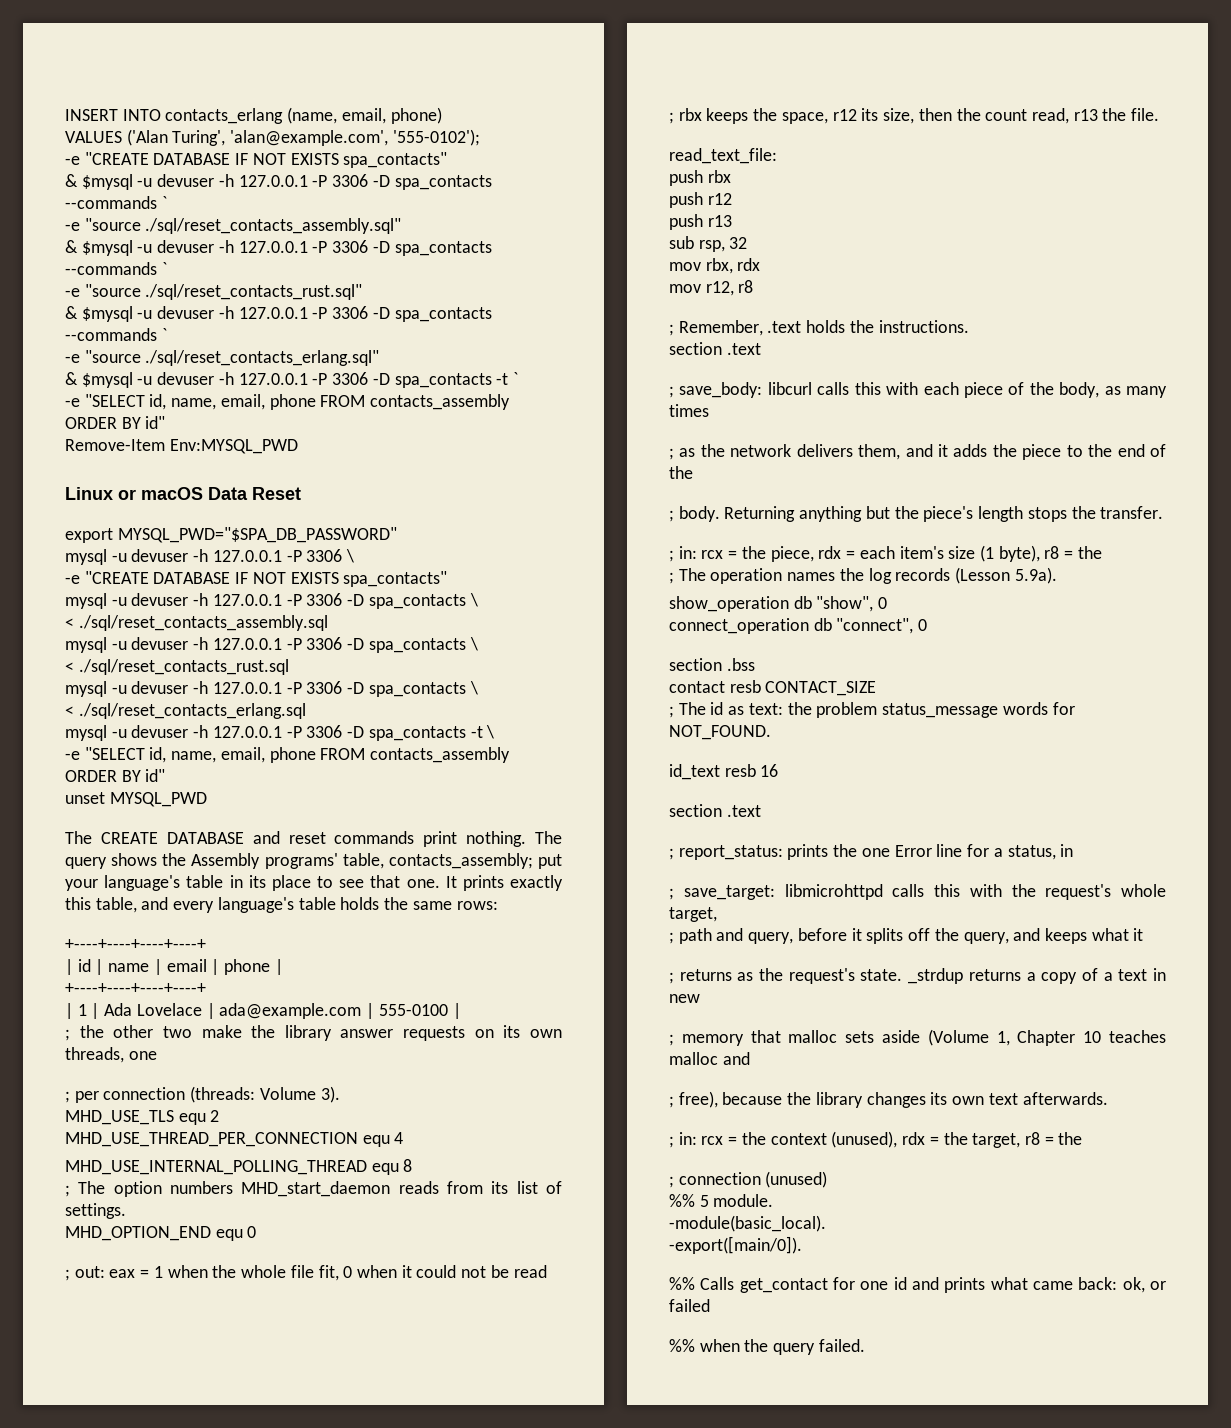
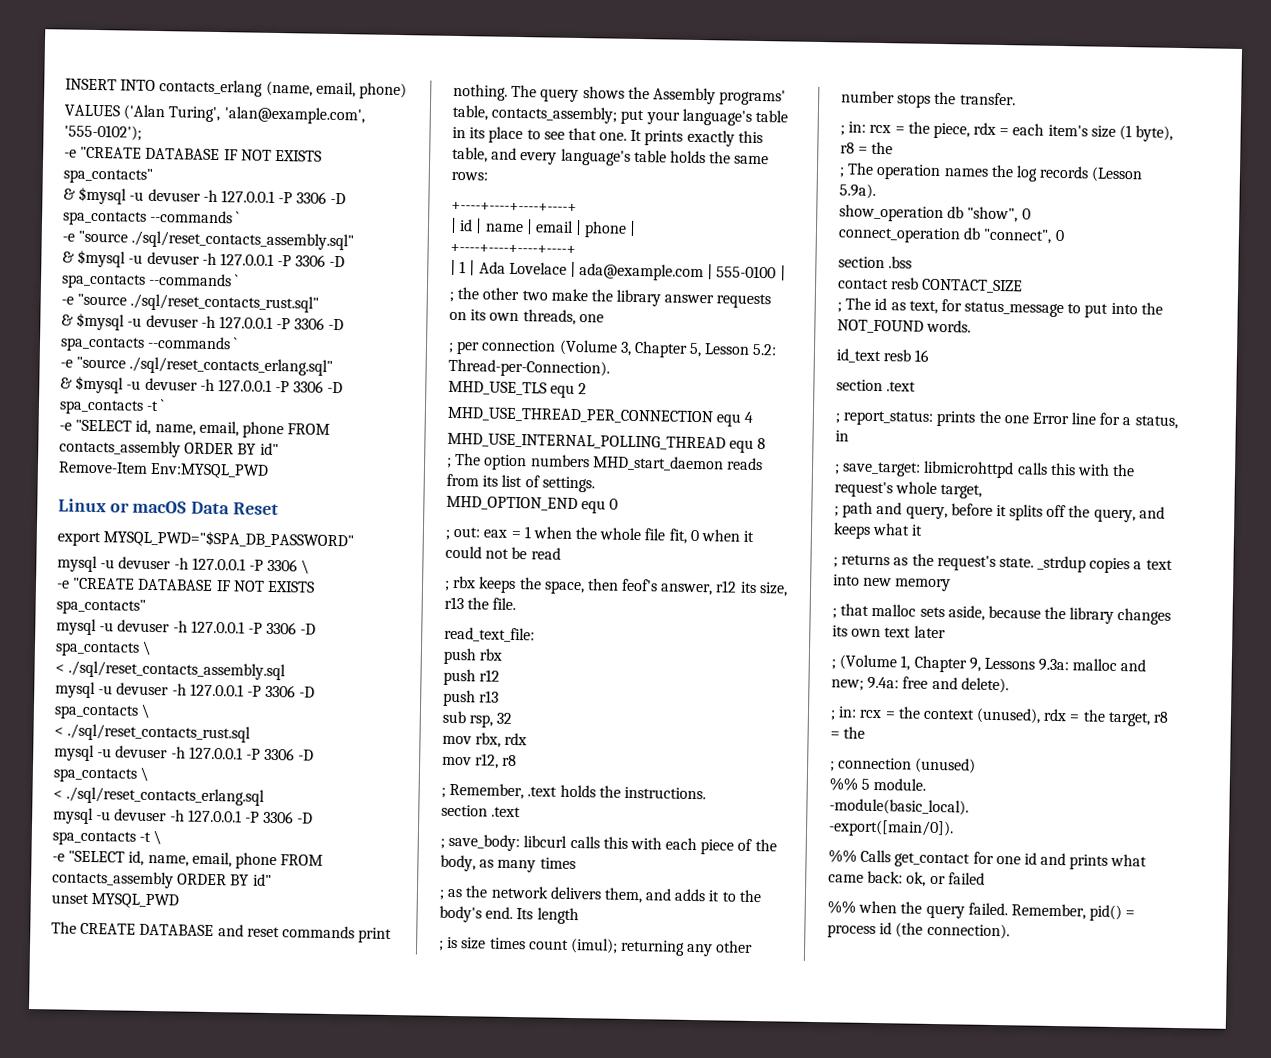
[190,1086,340,1103] (threads: Volume 3). -> [558,339,778,358] [448,358,610,378] (Volume 3, Chapter 5, Lesson 5.2: Thread-per-Connection).
[832,108,1069,124] r12 its size, then the count read, -> [586,578,788,597] then feof's answer, r12 its size,
[938,444,1166,460] [669,466,693,479] [669,506,1024,522] it adds the piece to the end of the // ; body. Returning anything but the piece's length -> [674,888,762,903] [439,905,579,925] [438,936,754,957] [841,90,895,104] adds it to the body's end. Its length // ; is size times count (imul); returning any other number
[748,702,1075,718] [669,725,771,740] text: the problem status_message words for NOT_FOUND. -> [908,299,1163,318] [837,319,972,334] text, for status_message to put into the NOT_FOUND words.
[968,968,1098,984] returns a copy of -> [1089,557,1131,574] copies
[1153,968,1166,981] in -> [833,574,860,586] into
[669,1034,744,1046] // ; memory -> [895,578,952,592] [832,608,837,619] memory // ;
[882,1029,1166,1046] [669,1052,750,1065] [669,1091,718,1108] aside (Volume 1, Chapter 10 teaches malloc and // ; free), -> [947,605,985,621] aside,
[1022,1092,1108,1105] afterwards. -> [913,625,946,639] [831,654,1147,673] [831,676,1009,694] later // ; (Volume 1, Chapter 9, Lessons 9.3a: malloc and new; 9.4a: free and delete).
(865, 1345) none -> [1010,903,1136,922] [827,922,1010,940] Remember, pid() = process id (the connection).

